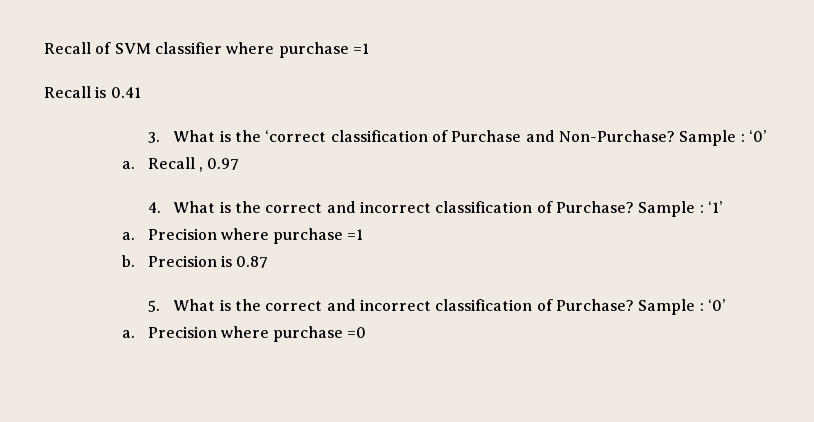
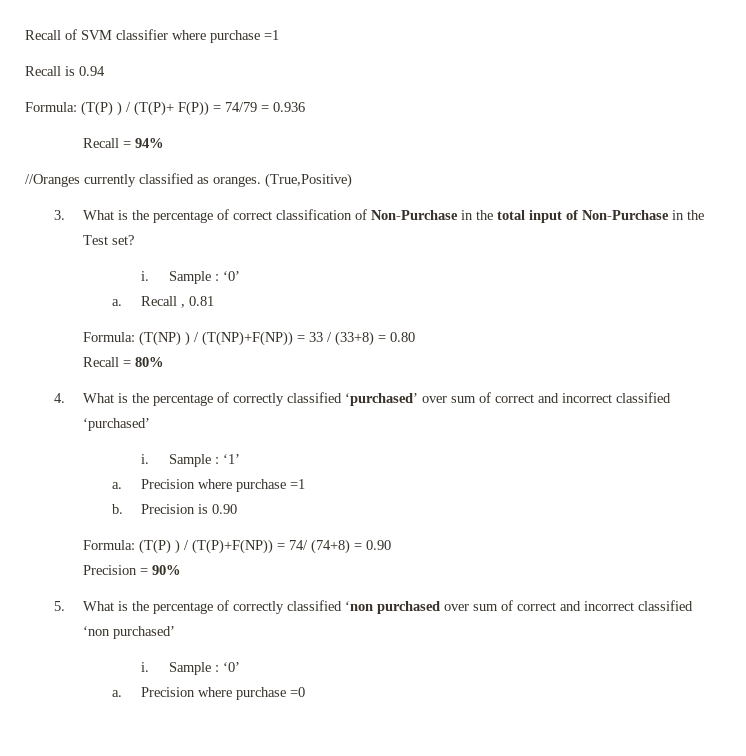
[110,87,141,98] [147,130,675,143] 0.41 // 3. What is the ‘correct classification of Purchase and Non-Purchase? -> [79,66,105,76] [25,101,305,116] [82,138,164,148] [25,173,352,188] [53,209,704,223] [82,235,134,245] [140,271,149,281] 0.94 // Formula: (T(P) ) / (T(P)+ F(P)) = 74/79 = 0.936 // Recall = 94% // //Oranges currently classified as oranges. (True,Positive) // 3. What is the percentage of correct classification of Non-Purchase in the total input of Non-Purchase in the Test set? // i.
[207,158,240,170] [147,201,634,213] 0.97 // 4. What is the correct and incorrect classification of Purchase? -> [188,296,214,306] [82,331,415,346] [82,357,164,367] [53,392,671,406] [82,418,150,431] [140,454,149,464] 0.81 // Formula: (T(NP) ) / (T(NP)+F(NP)) = 33 / (33+8) = 0.80 // Recall = 80% // 4. What is the percentage of correctly classified ‘purchased’ over sum of correct and incorrect classified ‘purchased’ // i.
[236,256,269,268] [147,299,634,312] 0.87 // 5. What is the correct and incorrect classification of Purchase? -> [211,504,237,514] [82,539,391,554] [82,565,181,575] [53,600,693,614] [82,626,175,639] [140,662,149,672] 0.90 // Formula: (T(P) ) / (T(P)+F(NP)) = 74/ (74+8) = 0.90 // Precision = 90% // 5. What is the percentage of correctly classified ‘non purchased over sum of correct and incorrect classified ‘non purchased’ // i.

